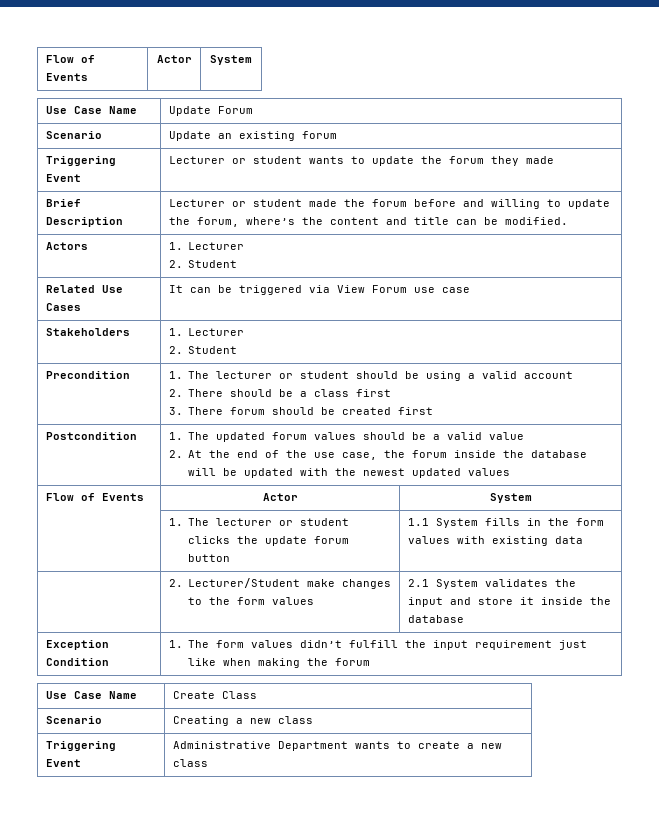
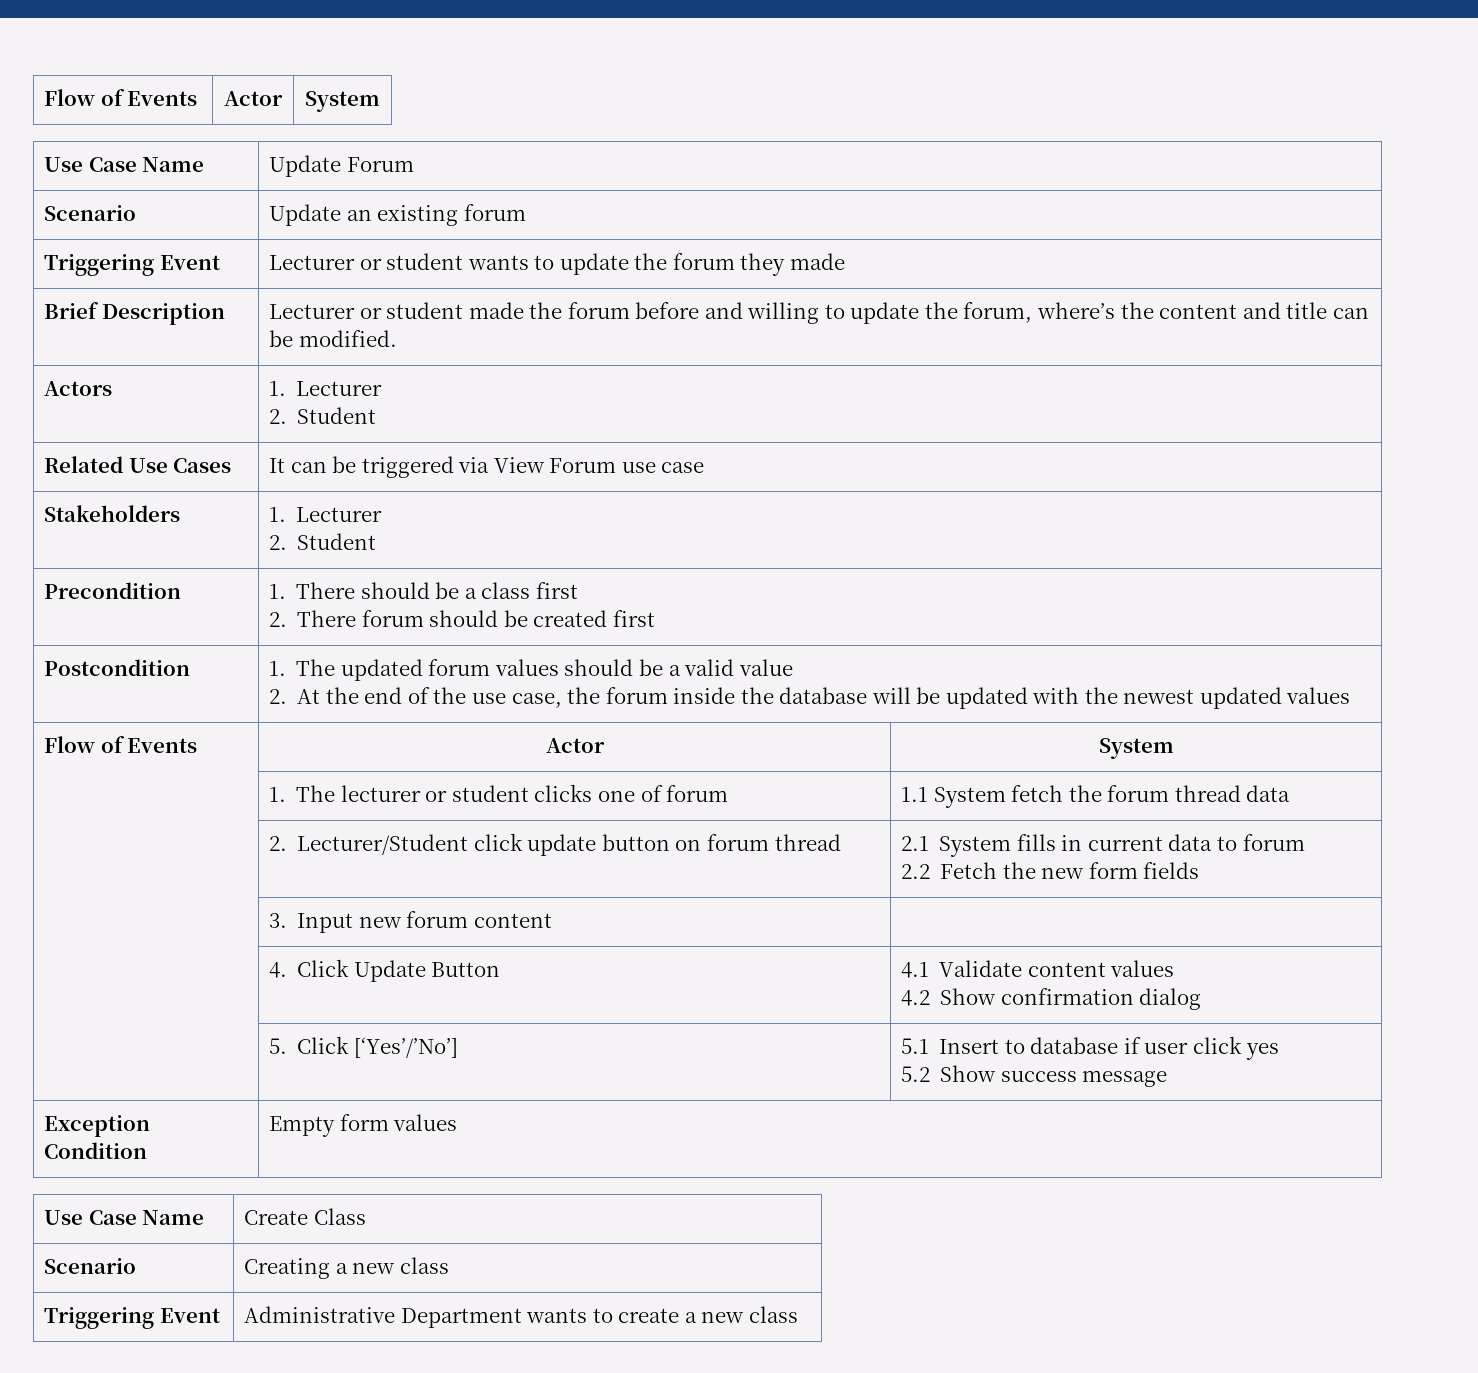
[188,371,574,381] [168,389,183,397] The lecturer or student should be using a valid account // 2. -> (287, 591) none
[168,407,183,415] 3. -> [269,612,288,627] 2.
[237,536,350,546] [188,554,231,562] the update forum button -> [597,785,729,802] one of forum
[484,518,604,526] [407,536,583,546] [168,578,392,589] [188,597,315,605] [407,579,576,589] [407,597,611,607] [407,615,464,623] fills in the form values with existing data // | 2. Lecturer/Student make changes to the form values | 2.1 System validates the input and store it inside the database -> [1011,785,1291,802] [269,833,841,856] [901,834,1305,857] [901,862,1200,879] [269,911,552,933] [269,959,501,982] [901,960,1175,978] [901,988,1202,1010] [269,1036,458,1058] [901,1036,1279,1060] [901,1065,1168,1087] fetch the forum thread data // | 2. Lecturer/Student click update button on forum thread | 2.1 System fills in current data to forum // 2.2 Fetch the new form fields // | 3. Input new forum content | // | 4. Click Update Button | 4.1 Validate content values // 4.2 Show confirmation dialog // | 5. Click [‘Yes’/’No’] | 5.1 Insert to database if user click yes // 5.2 Show success message
[168,640,588,650] [188,658,371,668] 1. The form values didn’t fulfill the input requirement just like when making the forum -> [269,1114,458,1137] Empty form values

